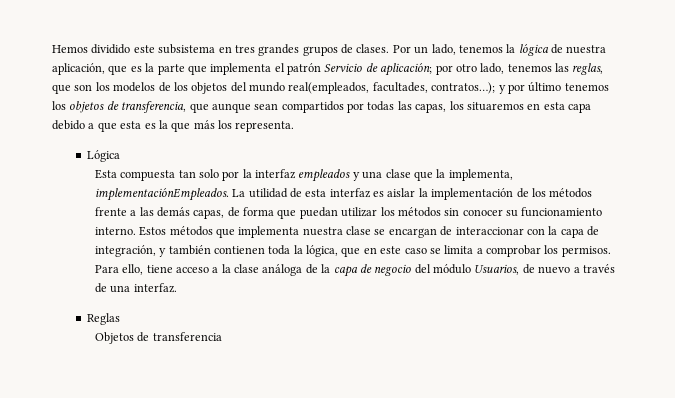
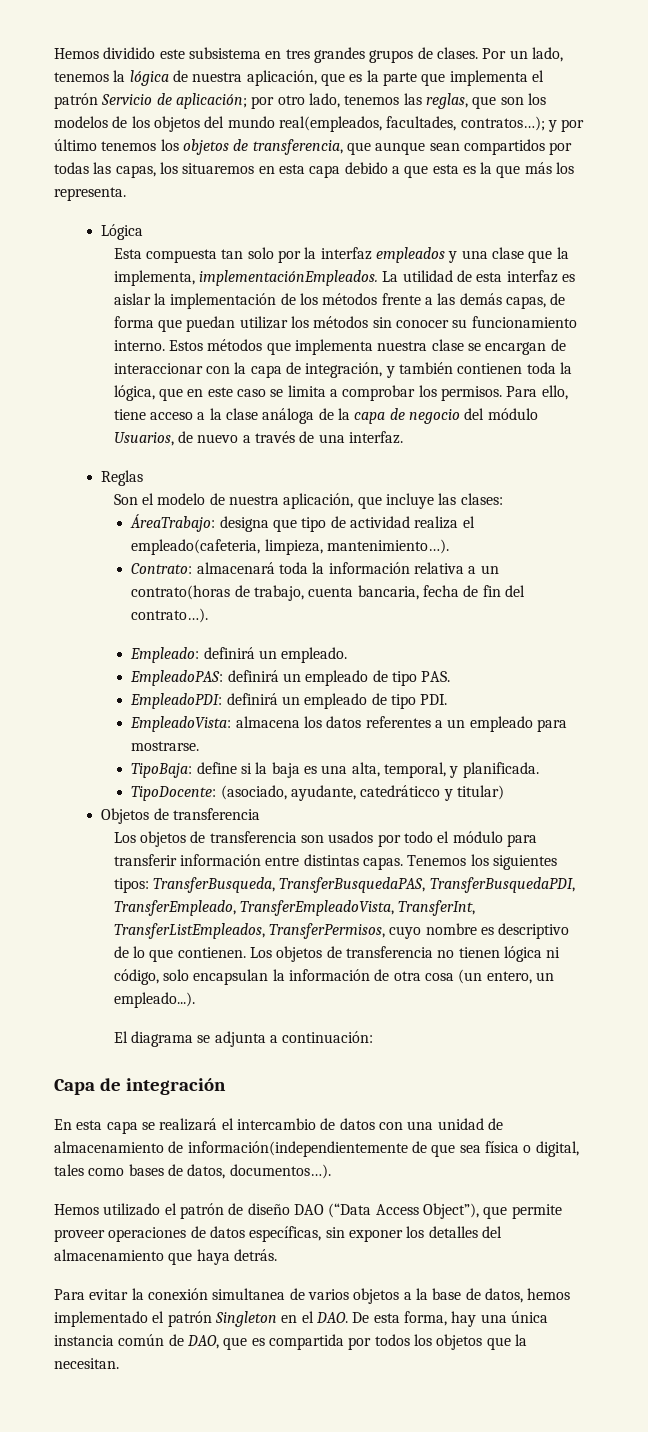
[94,332,222,344] Objetos de transferencia -> [113,493,503,509] [130,514,475,532] [131,539,449,555] [131,562,499,574] [131,585,525,601] [131,608,209,623] [130,647,348,663] [130,670,451,686] [130,693,448,709] [130,716,567,732] [131,741,200,751] [131,762,539,778] [131,785,504,801] [101,808,261,824] [113,831,537,847] [113,854,557,870] [113,877,575,893] [113,900,476,916] [113,923,570,939] [113,946,561,962] [113,969,554,985] [113,992,195,1008] [113,1031,374,1047] [54,1078,226,1095] [54,1118,503,1134] [54,1141,579,1157] [54,1164,331,1179] [54,1203,562,1219] [54,1226,502,1242] [54,1249,277,1265] [54,1288,571,1304] [54,1311,548,1327] [54,1334,527,1350] [54,1358,119,1369] Son el modelo de nuestra aplicación, que incluye las clases: // ÁreaTrabajo: designa que tipo de actividad realiza el empleado(cafeteria, limpieza, mantenimiento…). // Contrato: almacenará toda la información relativa a un contrato(horas de trabajo, cuenta bancaria, fecha de fin del contrato…). // Empleado: definirá un empleado. // EmpleadoPAS: definirá un empleado de tipo PAS. // EmpleadoPDI: definirá un empleado de tipo PDI. // EmpleadoVista: almacena los datos referentes a un empleado para mostrarse. // TipoBaja: define si la baja es una alta, temporal, y planificada. // TipoDocente: (asociado, ayudante, catedráticco y titular) // Objetos de transferencia // Los objetos de transferencia son usados por todo el módulo para transferir información entre distintas capas. Tenemos los siguientes tipos: TransferBusqueda, TransferBusquedaPAS, TransferBusquedaPDI, TransferEmpleado, TransferEmpleadoVista, TransferInt, TransferListEmpleados, TransferPermisos, cuyo nombre es descriptivo de lo que contienen. Los objetos de transferencia no tienen lógica ni código, solo encapsulan la información de otra cosa (un entero, un empleado...). // El diagrama se adjunta a continuación: // Capa de integración // En esta capa se realizará el intercambio de datos con una unidad de almacenamiento de información(independientemente de que sea física o digital, tales como bases de datos, documentos…). // Hemos utilizado el patrón de diseño DAO (“Data Access Object”), que permite proveer operaciones de datos específicas, sin exponer los detalles del almacenamiento que haya detrás. // Para evitar la conexión simultanea de varios objetos a la base de datos, hemos implementado el patrón Singleton en el DAO. De esta forma, hay una única instancia común de DAO, que es compartida por todos los objetos que la necesitan.

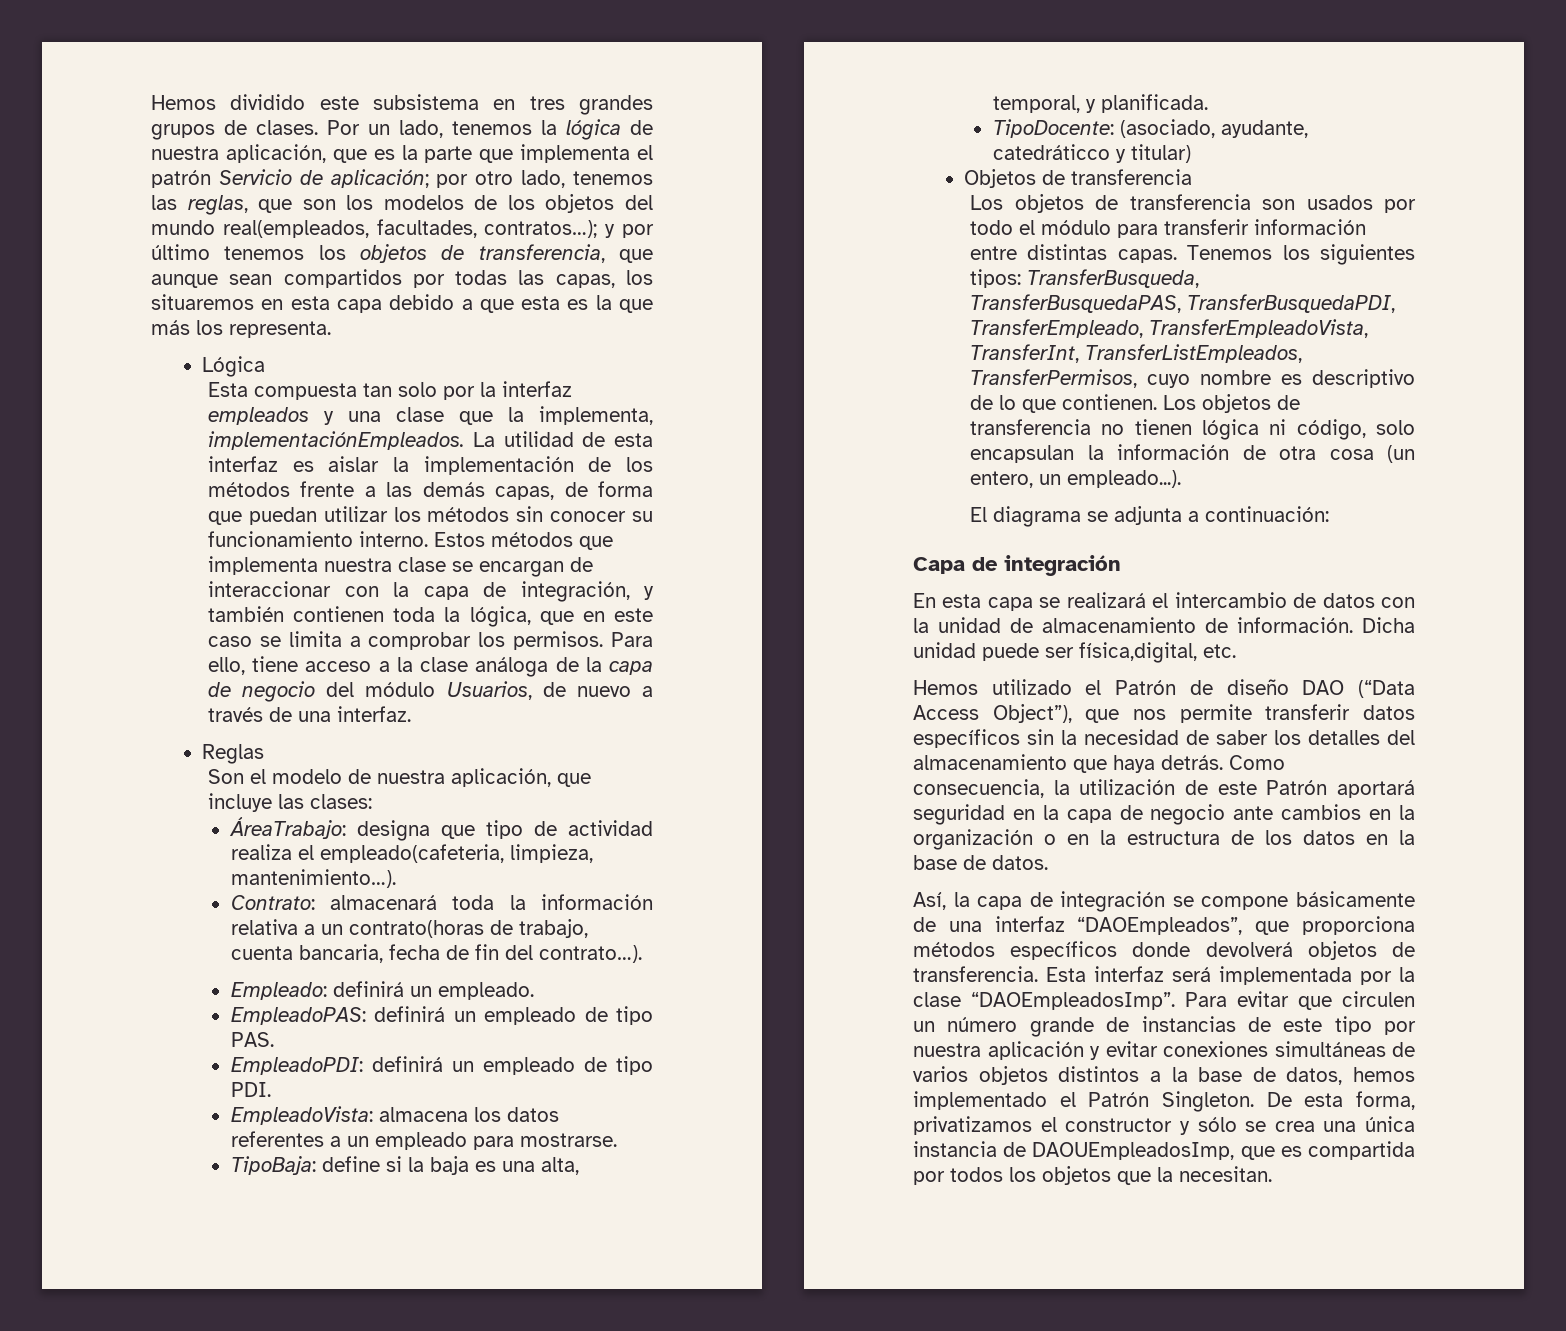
[407,1121,434,1130] una -> [913,618,929,633] la
[187,1141,579,1157] [54,1164,331,1179] información(independientemente de que sea física o digital, tales como bases de datos, documentos…). -> [1237,617,1415,633] [913,642,1236,663] información. Dicha unidad puede ser física,digital, etc.
[179,1203,224,1219] patrón -> [1115,680,1177,695] Patrón
[511,1204,562,1219] [54,1226,403,1242] permite proveer operaciones de datos específicas, sin exponer -> [1133,704,1415,723] [913,729,1268,748] nos permite transferir datos específicos sin la necesidad de saber
[54,1288,286,1300] // Para evitar la conexión simultanea -> [1229,755,1285,770] [913,779,1415,798] [913,804,1415,825] [913,829,1415,850] [913,855,1048,870] [913,891,1415,912] [913,916,1415,935] [913,941,1415,960] [913,966,1415,985] [913,991,1415,1010] [913,1016,1416,1037] [913,1041,1386,1060] Como consecuencia, la utilización de este Patrón aportará seguridad en la capa de negocio ante cambios en la organización o en la estructura de los datos en la base de datos. // Así, la capa de integración se compone básicamente de una interfaz “DAOEmpleados”, que proporciona métodos específicos donde devolverá objetos de transferencia. Esta interfaz será implementada por la clase “DAOEmpleadosImp”. Para evitar que circulen un número grande de instancias de este tipo por nuestra aplicación y evitar conexiones simultáneas
(400, 1296) none -> [1058,1066,1140,1082] distintos
[167,1311,548,1327] [54,1334,219,1349] patrón Singleton en el DAO. De esta forma, hay una única instancia común de DAO, -> [1088,1091,1415,1112] [913,1116,1415,1135] [913,1141,1235,1160] Patrón Singleton. De esta forma, privatizamos el constructor y sólo se crea una única instancia de DAOUEmpleadosImp,

